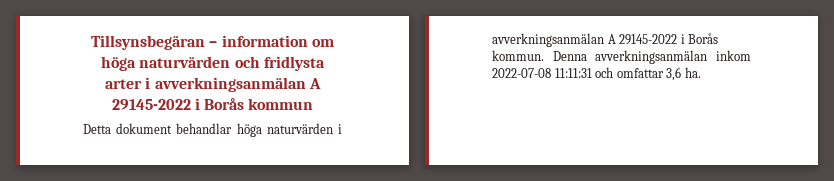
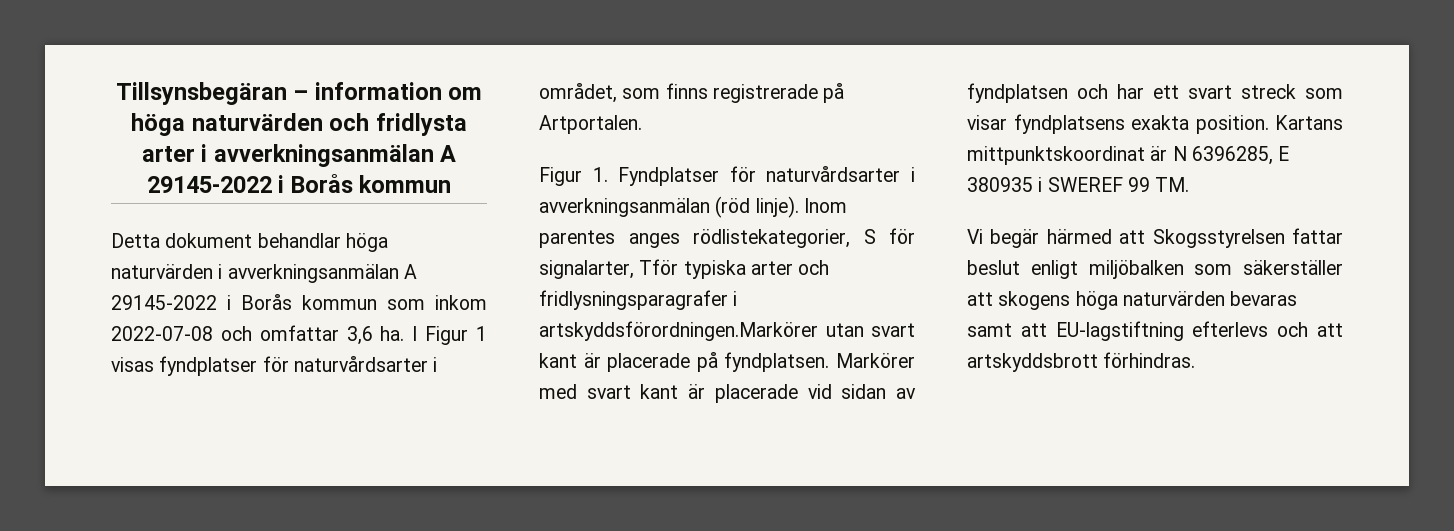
[492,50,708,64] kommun. Denna avverkningsanmälan -> [302,295,425,310] kommun som
[554,68,592,78] 11:11:31 -> (213, 333) none
(701, 72) none -> [412,326,487,345] [111,356,438,376] [539,83,845,103] [539,115,642,134] [539,166,915,186] [539,196,847,218] [539,228,915,248] [539,259,830,279] [539,290,738,310] [539,321,915,341] [539,352,915,372] [539,384,916,403] [967,83,1343,103] [967,114,1343,134] [967,146,1290,165] [967,177,1190,192] [967,228,1343,248] [967,260,1343,279] [967,291,1298,310] [967,321,1343,341] [967,352,1196,372] I Figur 1 visas fyndplatser för naturvårdsarter i området, som finns registrerade på Artportalen. // Figur 1. Fyndplatser för naturvårdsarter i avverkningsanmälan (röd linje). Inom parentes anges rödlistekategorier, S för signalarter, Tför typiska arter och fridlysningsparagrafer i artskyddsförordningen.Markörer utan svart kant är placerade på fyndplatsen. Markörer med svart kant är placerade vid sidan av fyndplatsen och har ett svart streck som visar fyndplatsens exakta position. Kartans mittpunktskoordinat är N 6396285, E 380935 i SWEREF 99 TM. // Vi begär härmed att Skogsstyrelsen fattar beslut enligt miljöbalken som säkerställer att skogens höga naturvärden bevaras samt att EU-lagstiftning efterlevs och att artskyddsbrott förhindras.

